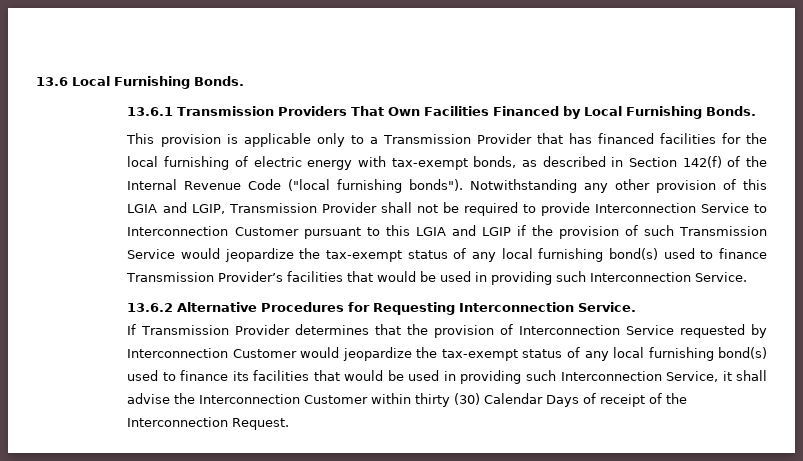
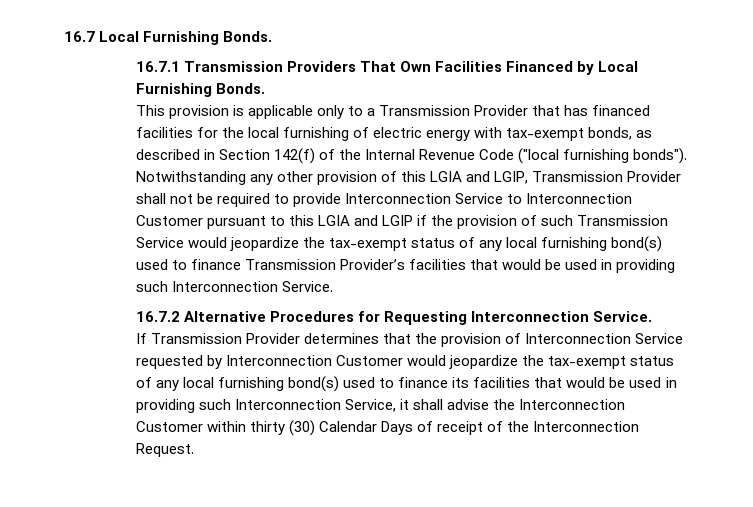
[36,76,244,89] [127,107,174,116] 13.6 Local Furnishing Bonds. // 13.6.1 -> [64,31,273,45] [135,61,180,72] 16.7 Local Furnishing Bonds. // 16.7.1
[127,303,174,312] 13.6.2 -> [135,311,180,322] 16.7.2

